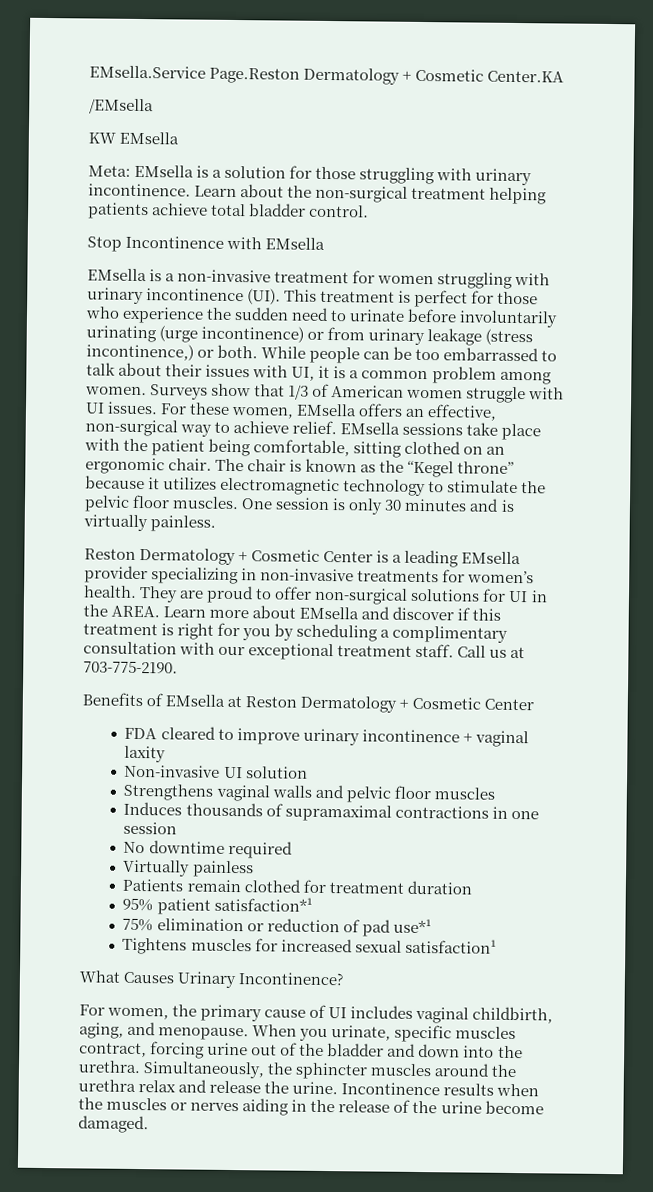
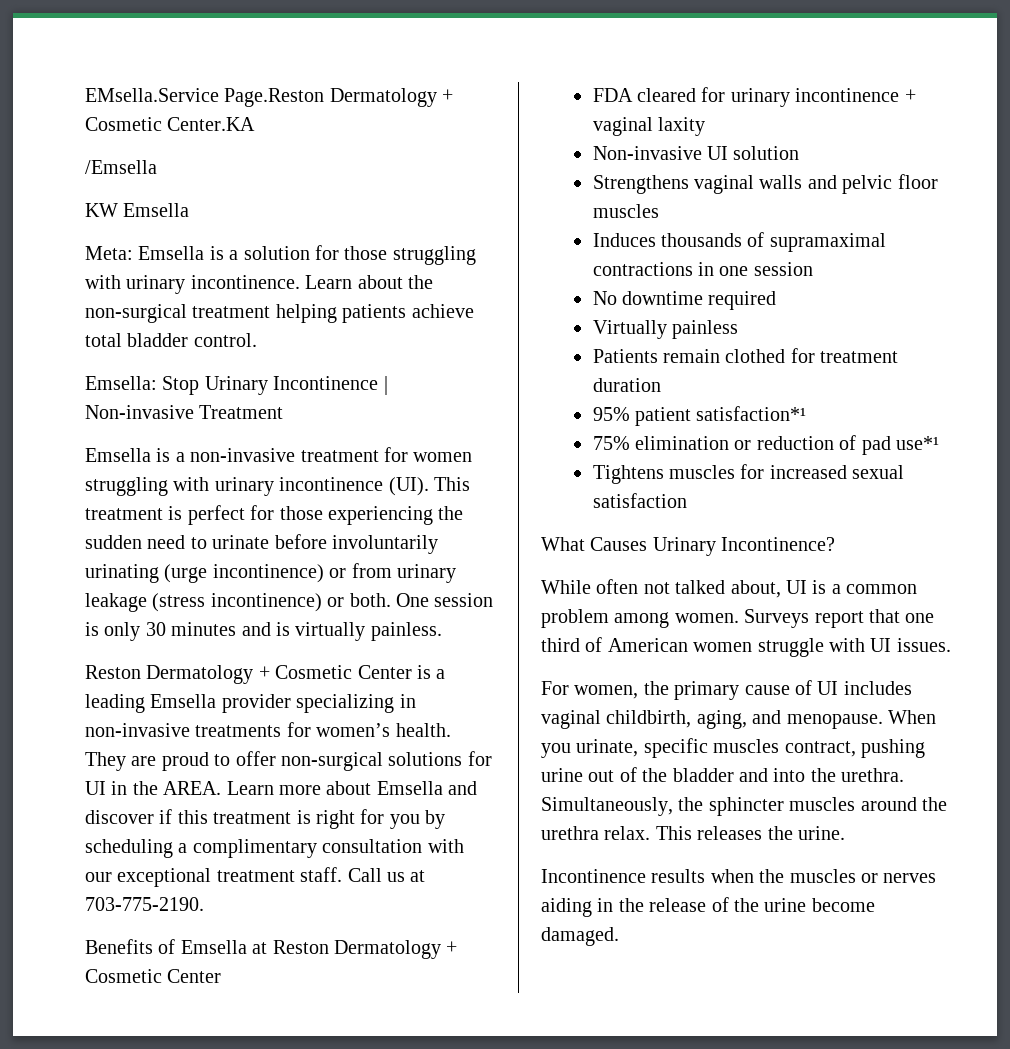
[89,98,154,115] /EMsella -> [85,160,157,174] /Emsella
[119,131,180,145] EMsella -> [123,203,190,217] Emsella
[134,164,195,178] EMsella -> [138,246,205,260] Emsella
[87,235,326,252] [87,268,147,282] Stop Incontinence with EMsella // EMsella -> [85,376,388,395] [85,405,284,419] [85,448,151,462] Emsella: Stop Urinary Incontinence | Non-invasive Treatment // Emsella
[85,306,205,324] who experience -> [328,506,433,525] experiencing
[86,343,194,361] incontinence,) -> [210,593,322,612] incontinence)
[261,346,558,364] [86,362,552,385] [85,383,565,404] [85,401,498,421] [85,419,542,441] [84,438,506,458] [85,457,515,478] [85,475,547,497] [84,494,240,512] While people can be too embarrassed to talk about their issues with UI, it is a common problem among women. Surveys show that 1/3 of American women struggle with UI issues. For these women, EMsella offers an effective, non-surgical way to achieve relief. EMsella sessions take place with the patient being comfortable, sitting clothed on an ergonomic chair. The chair is known as the “Kegel throne” because it utilizes electromagnetic technology to stimulate the pelvic floor muscles. -> (391, 600) none
[461,551,522,565] EMsella -> [150,694,217,708] Emsella
[299,606,360,620] EMsella -> [376,781,443,795] Emsella
[165,694,226,707] EMsella -> [180,940,247,954] Emsella
[217,728,300,745] to improve -> [701,87,726,102] for
[404,938,497,954] satisfaction¹ -> [592,493,687,508] satisfaction
(344, 979) none -> [541,579,918,598] [541,609,935,628] [541,637,951,657] // While often not talked about, UI is a common problem among women. Surveys report that one third of American women struggle with UI issues.
[150,1041,206,1059] forcing -> [861,739,925,758] pushing
[418,1044,461,1058] down -> (768, 775) none
[138,1079,262,1094] relax and release -> [604,826,763,840] relax. This releases
(339, 1088) none -> (845, 833) //

